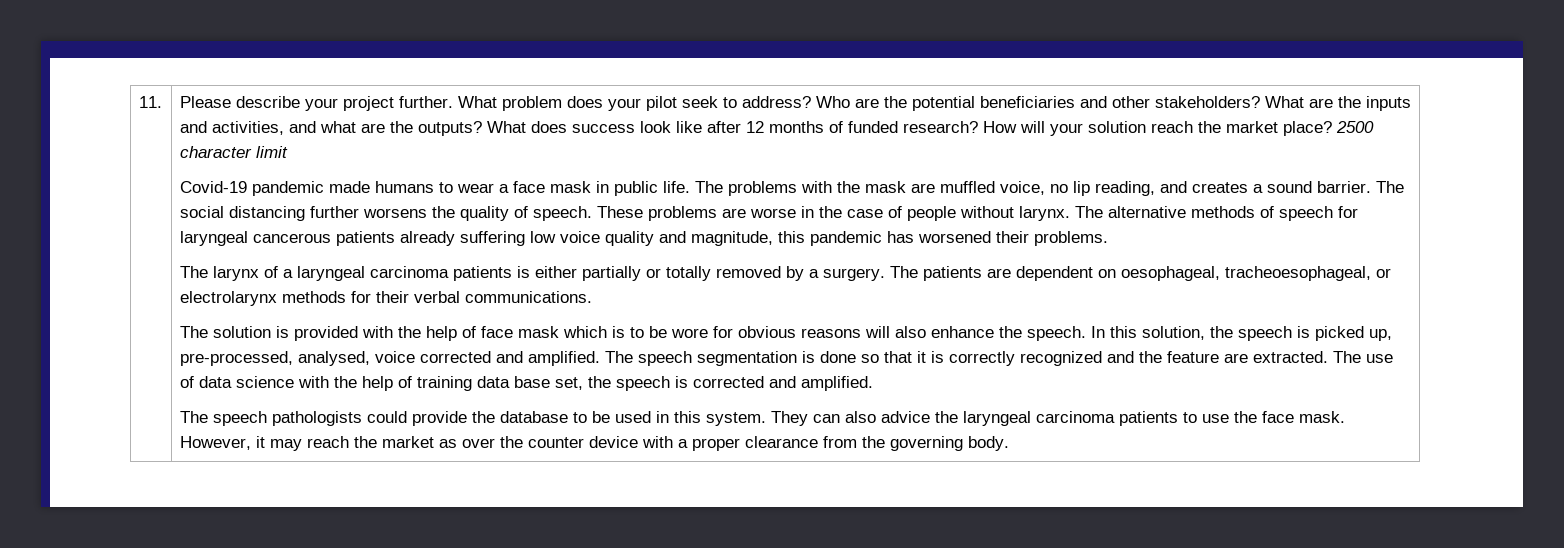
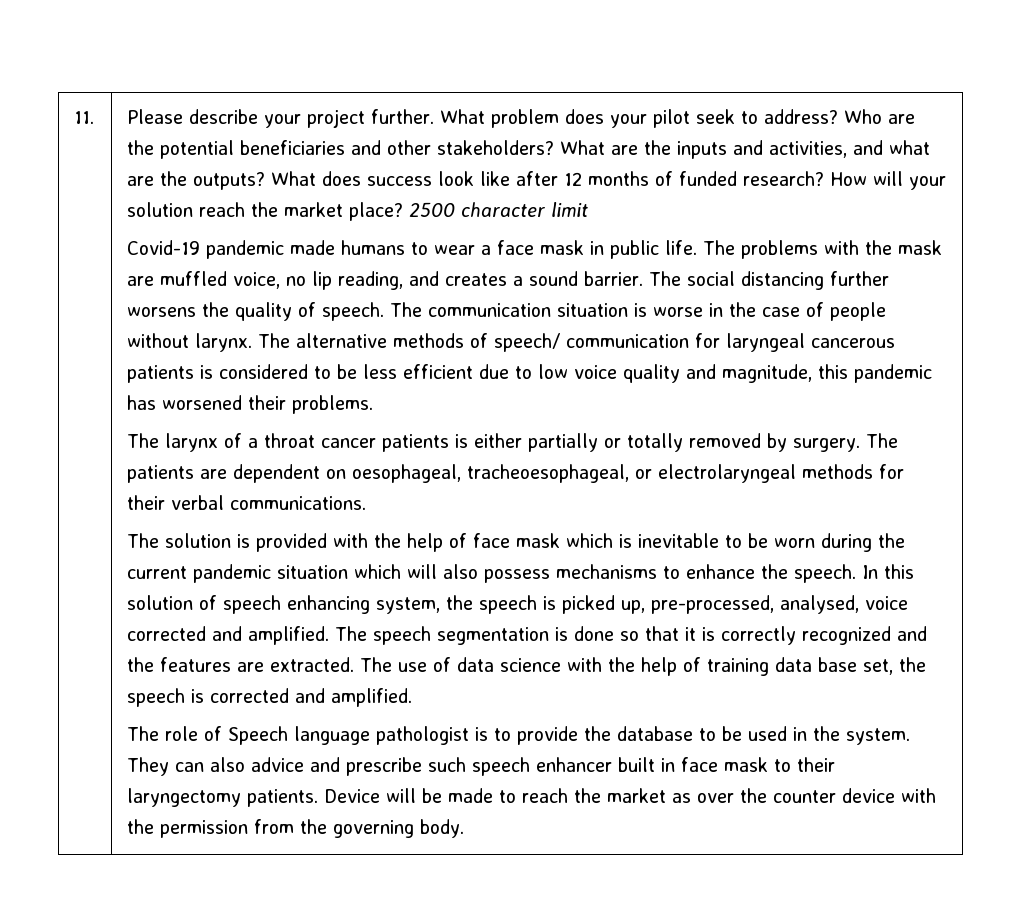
[596,206,746,221] These problems are -> [390,302,648,317] The communication situation is
[1278,206,1333,221] speech -> [494,333,690,352] speech/ communication
[399,231,525,246] already suffering -> [200,364,533,379] is considered to be less efficient due to
[296,266,449,281] laryngeal carcinoma -> [264,433,377,448] throat cancer
[808,269,819,278] a -> (788, 442) none
[179,291,277,306] electrolarynx -> [658,464,797,483] electrolaryngeal
[629,326,926,338] to be wore for obvious reasons will also -> [638,533,906,552] [127,564,681,583] inevitable to be worn during the current pandemic situation which will also possess mechanisms to
[1141,326,1205,340] solution, -> [127,595,441,614] solution of speech enhancing system,
[1166,351,1219,363] feature -> [160,657,232,672] features
[212,411,407,426] speech pathologists could -> [165,726,512,745] role of Speech language pathologist is to
[673,411,701,423] this -> [813,726,841,741] the
[934,411,1345,426] [179,436,302,451] the laryngeal carcinoma patients to use the face mask. However, it may -> [310,757,836,776] [127,788,517,807] and prescribe such speech enhancer built in face mask to their laryngectomy patients. Device will be made to
[677,436,818,451] a proper clearance -> [127,819,249,838] the permission

